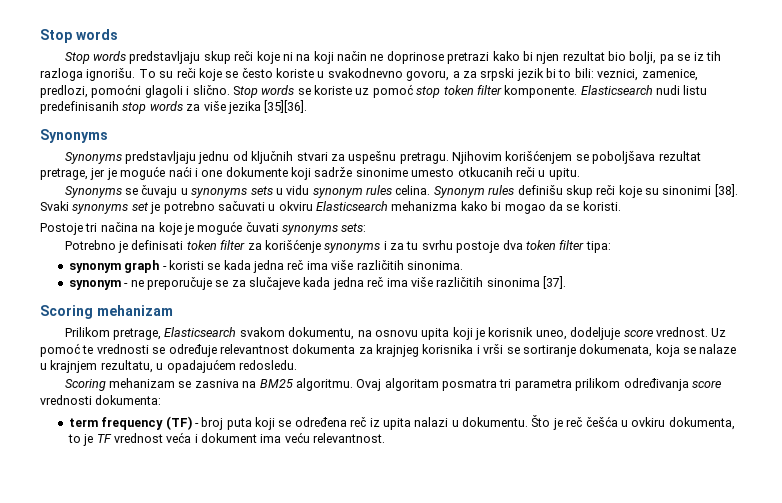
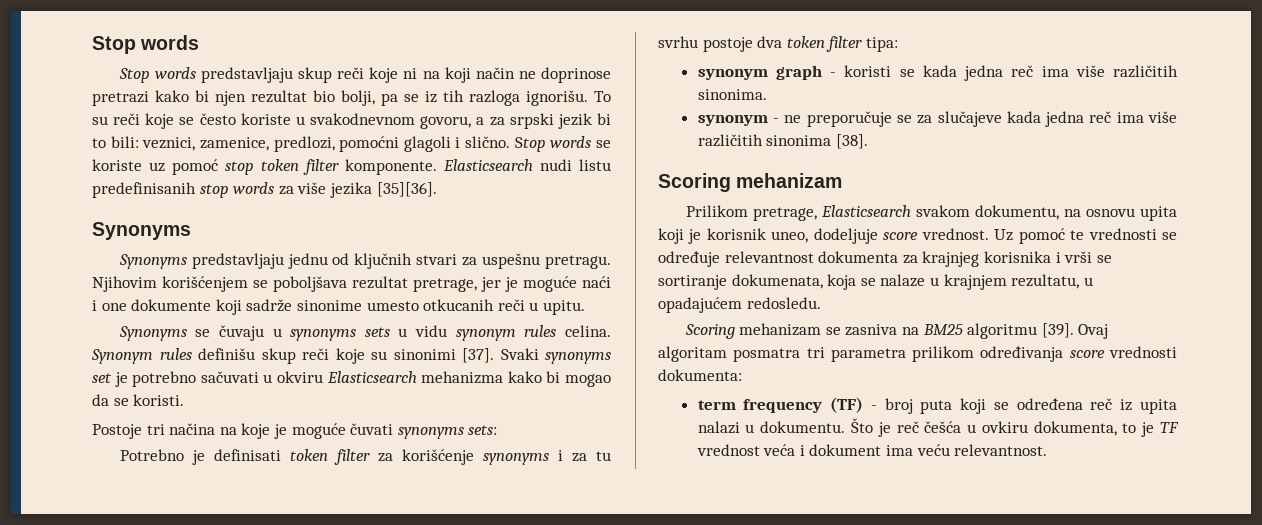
[327,68,403,78] svakodnevno -> [310,113,416,125] svakodnevnom
[714,184,738,197] [38]. -> [462,348,494,363] [37].
[543,276,567,289] [37]. -> [835,134,868,149] [38].
[295,378,353,391] algoritmu. -> [967,323,1074,339] algoritmu [39].

